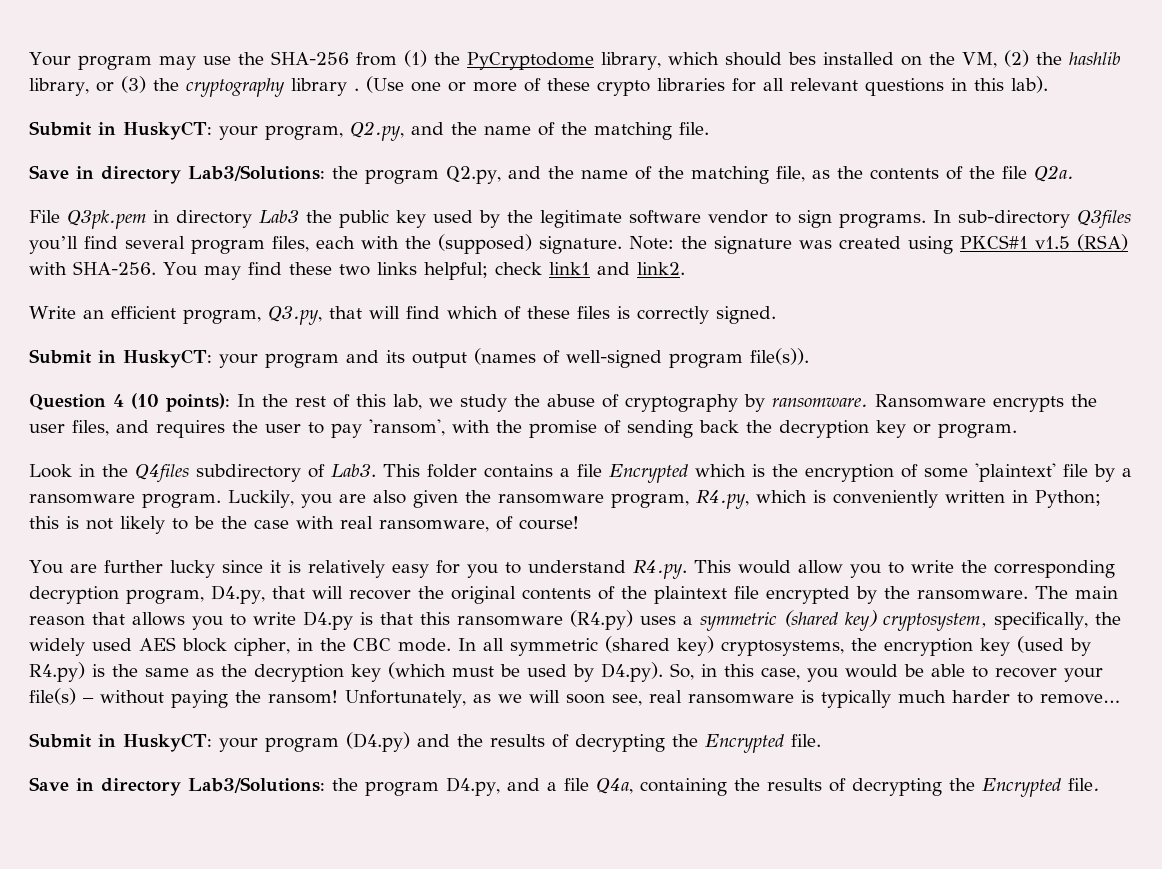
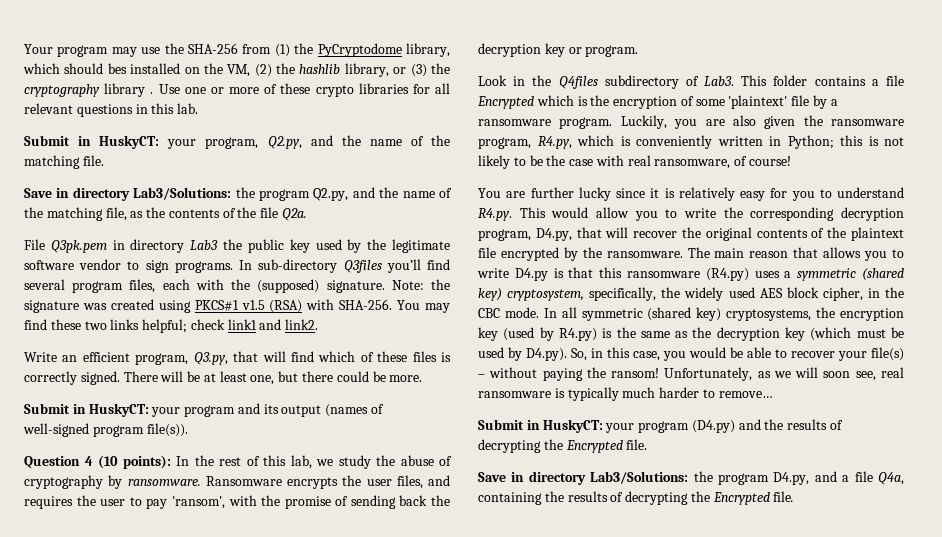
[365,76,404,93] (Use -> [158,84,180,94] Use
[1010,76,1048,93] lab). -> [177,103,199,114] lab.
(776, 315) none -> [123,371,423,385] There will be at least one, but there could be more.

